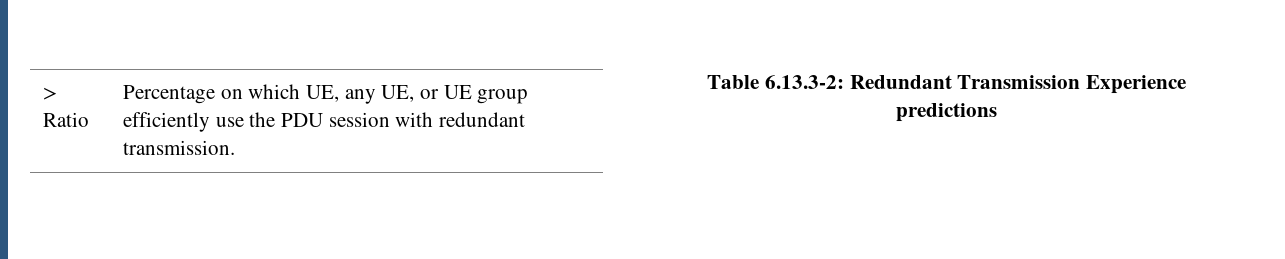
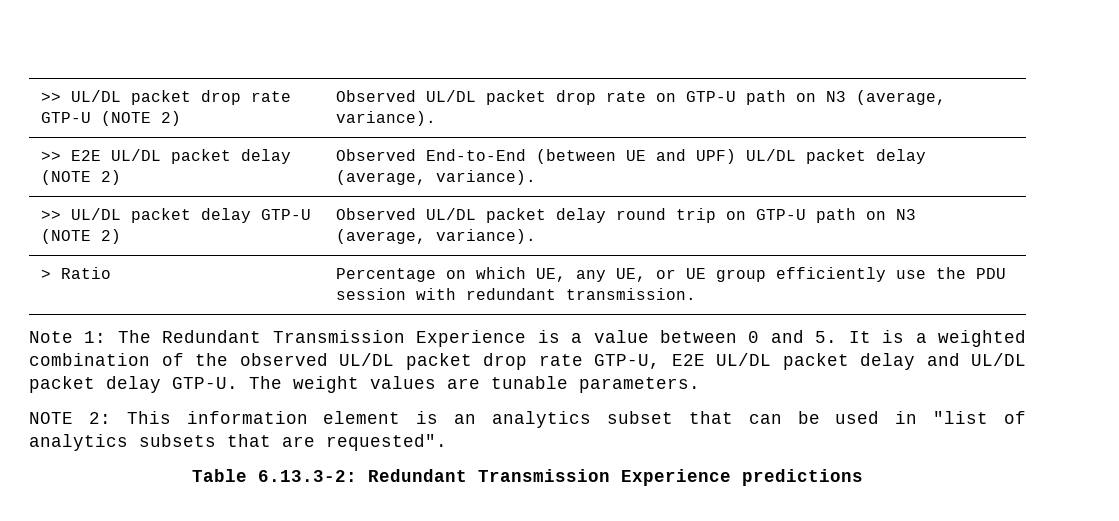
(42, 93) none -> [41,90,292,105] [41,111,182,126] [336,90,947,105] [336,111,437,126] [41,149,292,164] [41,170,122,185] [336,149,927,164] [336,170,537,185] [41,208,312,223] [41,229,122,244] [336,208,917,223] [336,229,537,244] >> UL/DL packet drop rate GTP-U (NOTE 2) | Observed UL/DL packet drop rate on GTP-U path on N3 (average, variance). // >> E2E UL/DL packet delay (NOTE 2) | Observed End-to-End (between UE and UPF) UL/DL packet delay (average, variance). // >> UL/DL packet delay GTP-U (NOTE 2) | Observed UL/DL packet delay round trip on GTP-U path on N3 (average, variance). //
(235, 147) none -> [29,330,1026,347] [29,353,1026,370] [29,376,700,393] [29,411,1026,428] [29,434,447,451] // Note 1: The Redundant Transmission Experience is a value between 0 and 5. It is a weighted combination of the observed UL/DL packet drop rate GTP-U, E2E UL/DL packet delay and UL/DL packet delay GTP-U. The weight values are tunable parameters. // NOTE 2: This information element is an analytics subset that can be used in "list of analytics subsets that are requested".

